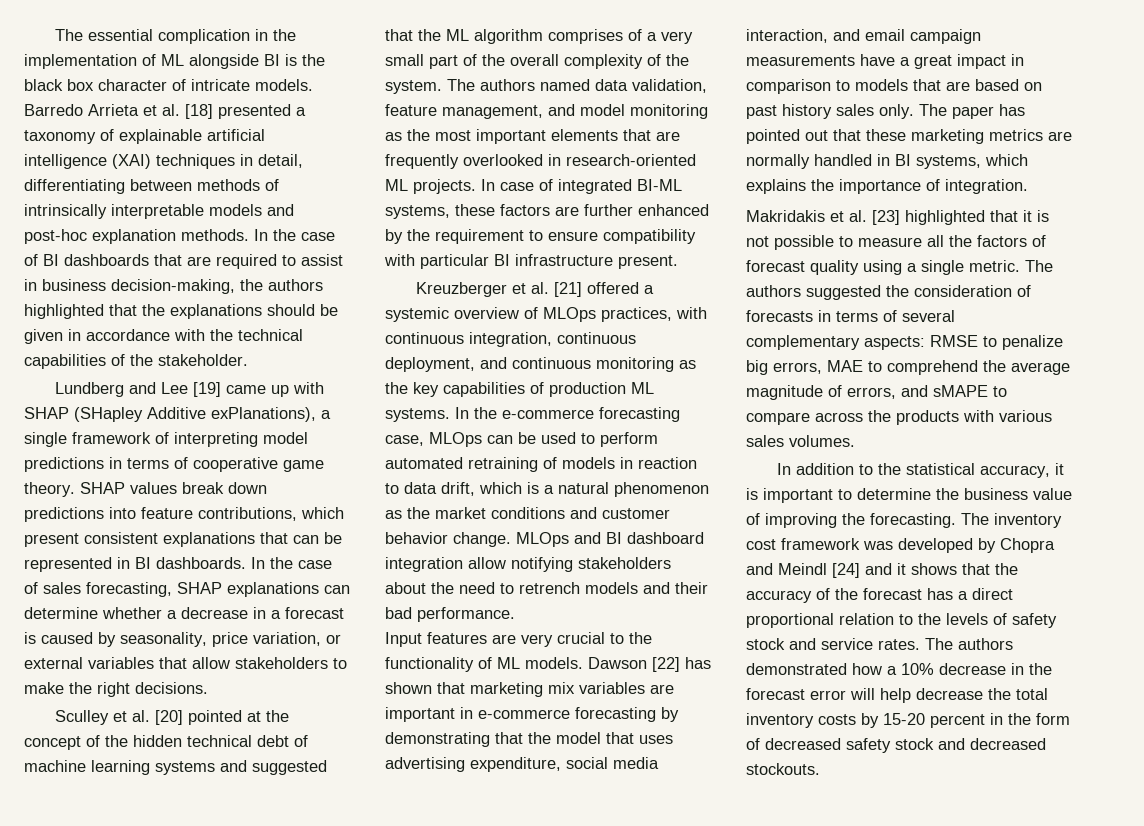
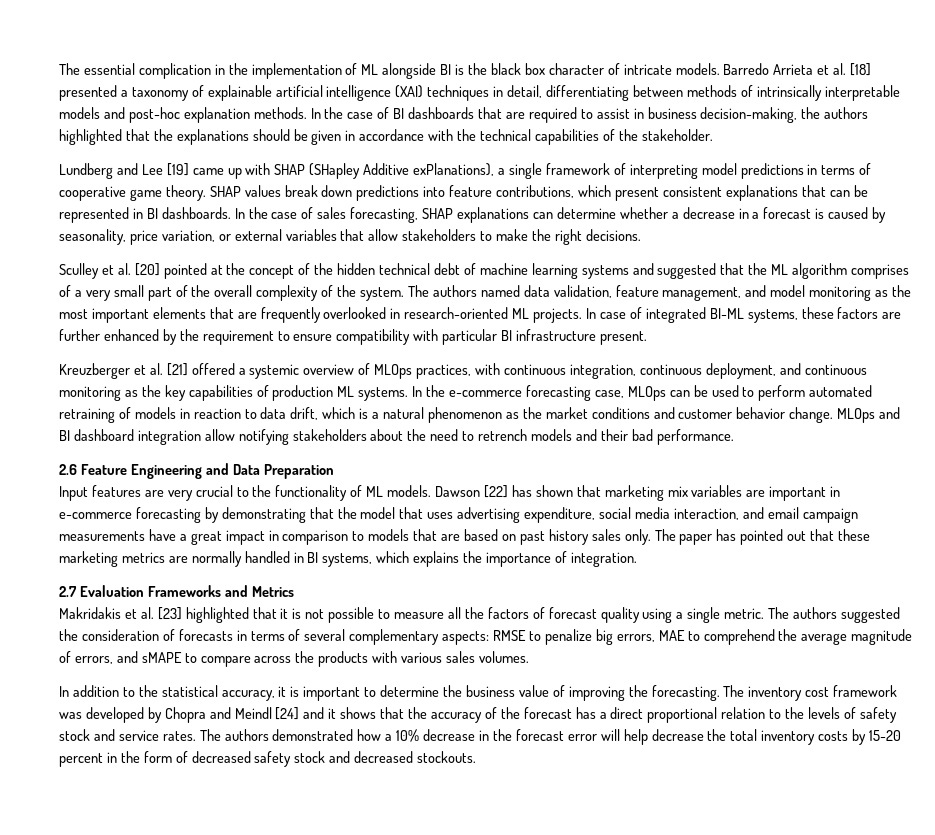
(515, 614) none -> [59,463,334,479] // 2.6 Feature Engineering and Data Preparation
(1028, 186) none -> [59,585,294,597] // 2.7 Evaluation Frameworks and Metrics

